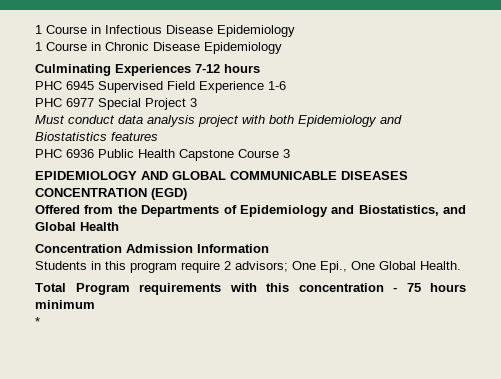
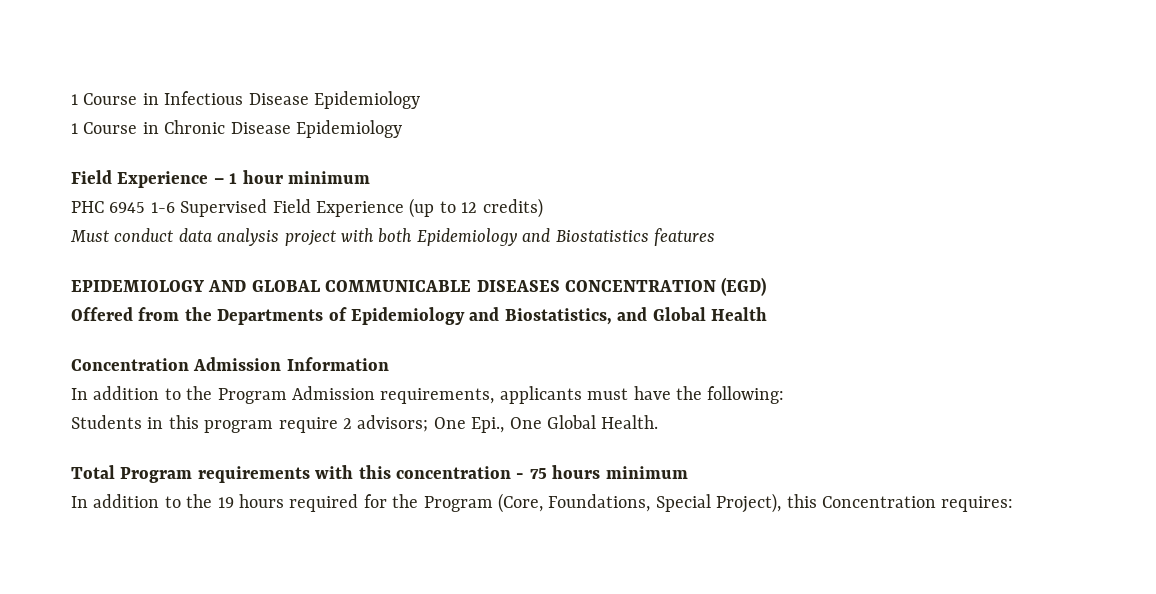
[35,64,260,76] Culminating Experiences 7-12 hours -> [71,170,370,188] Field Experience – 1 hour minimum
(94, 85) none -> [150,202,175,213] 1-6
[268,81,286,90] [35,98,197,110] 1-6 // PHC 6977 Special Project 3 -> [409,198,543,218] (up to 12 credits)
[35,149,290,161] // PHC 6936 Public Health Capstone Course 3 -> (715, 237) none
(269, 248) none -> [71,386,785,404] // In addition to the Program Admission requirements, applicants must have the following:
[35,317,40,326] * -> [71,493,1014,513] In addition to the 19 hours required for the Program (Core, Foundations, Special Project), this Concentration requires:

